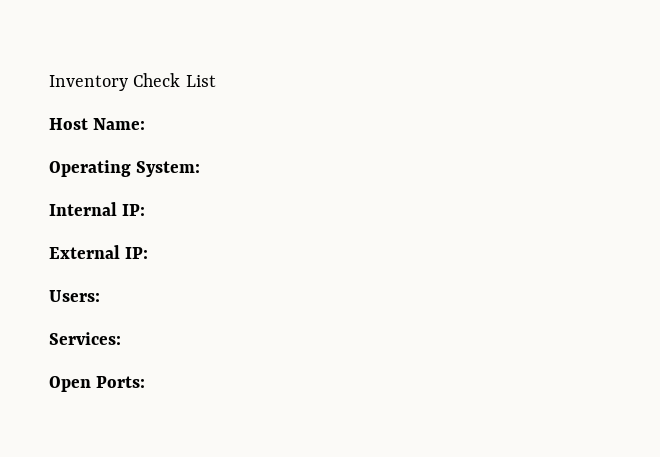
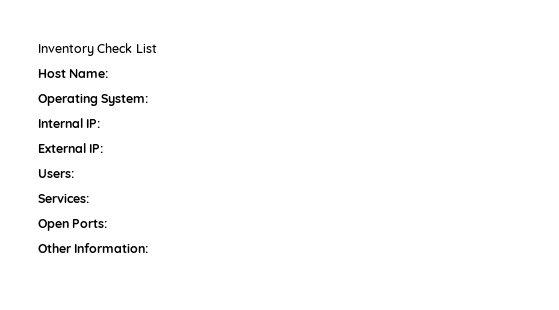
(146, 382) none -> [38,243,149,253] // Other Information:

